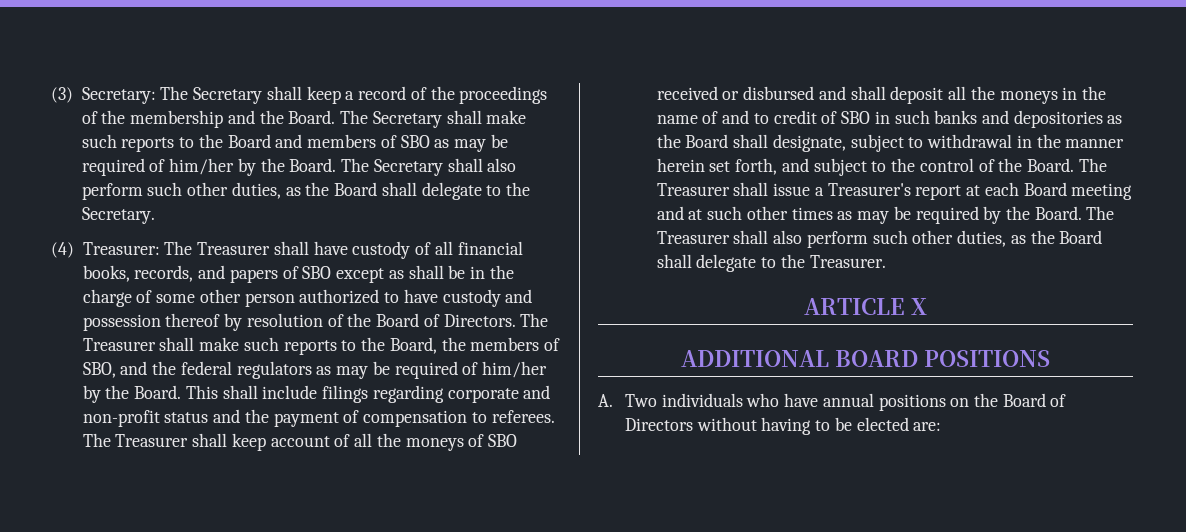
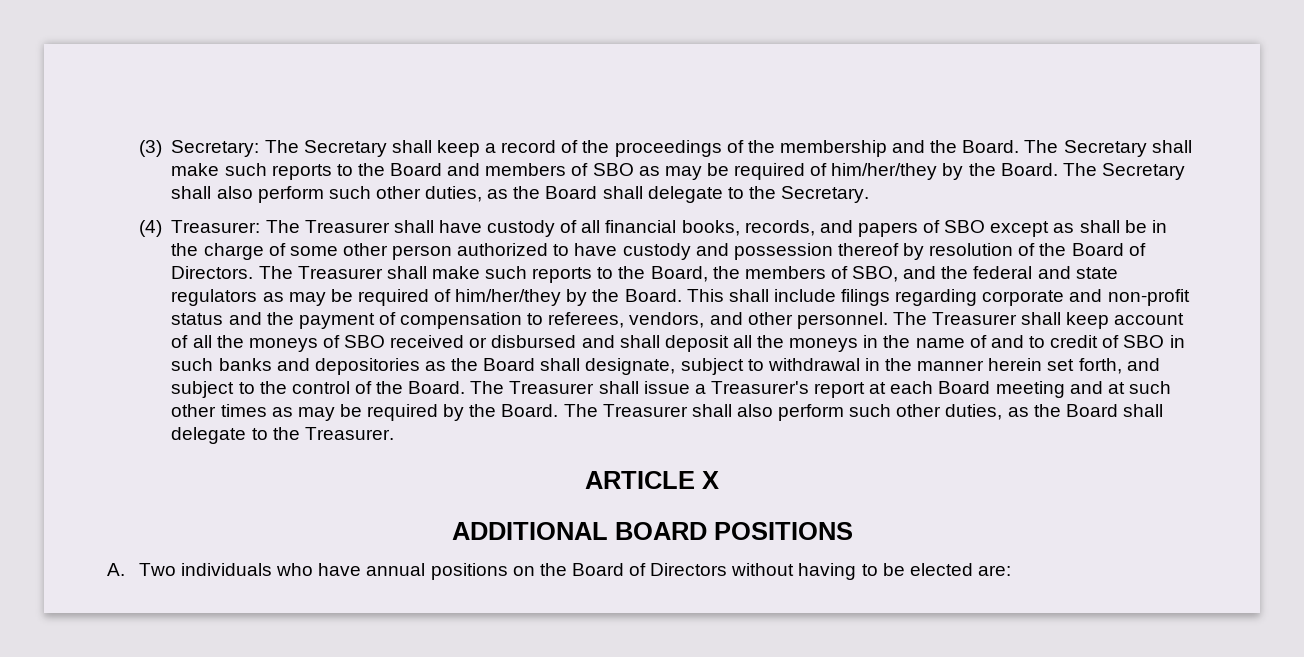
[169,158,235,175] him/her -> [831,163,938,180] him/her/they
(232, 368) none -> [1037,266,1118,279] and state
[481,361,547,378] him/her -> [455,289,562,306] him/her/they
[491,410,555,423] referees. -> [548,312,888,329] referees, vendors, and other personnel.

